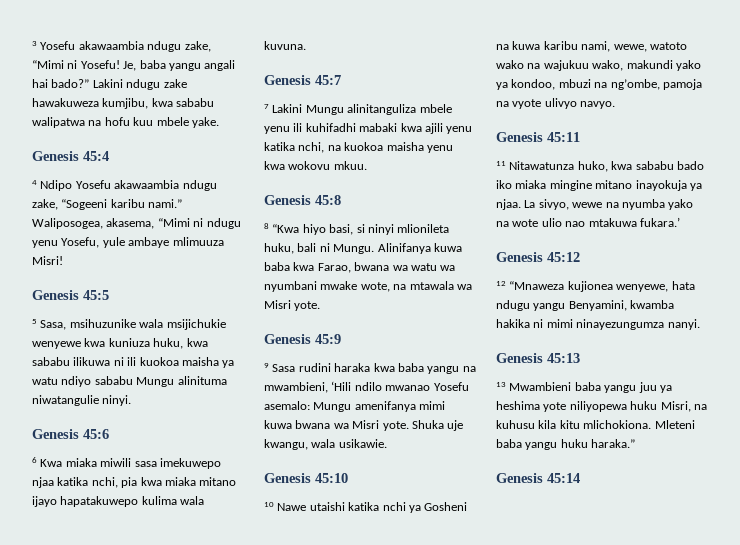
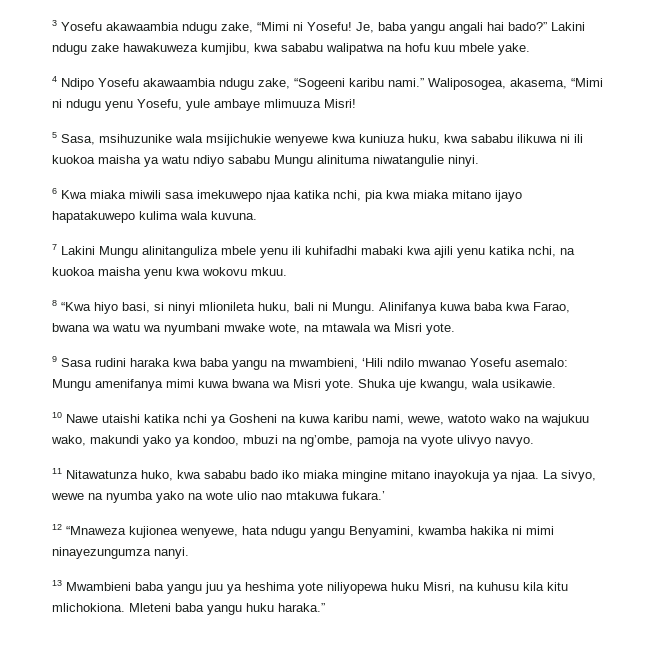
[32,151,109,161] // Genesis 45:4 -> (530, 49) none
[32,290,109,300] // Genesis 45:5 -> (356, 103) none
[32,429,109,439] // Genesis 45:6 -> (479, 161) none
[264,75,341,85] // Genesis 45:7 -> (257, 215) none
[264,195,341,205] // Genesis 45:8 -> (287, 271) none
[264,334,341,344] // Genesis 45:9 -> (455, 329) none
[264,473,348,483] // Genesis 45:10 -> (556, 383) none
[496,132,580,142] // Genesis 45:11 -> (534, 442) none
[496,252,580,262] // Genesis 45:12 -> (385, 495) none
[496,353,580,363] // Genesis 45:13 -> (189, 553) none
[496,473,580,483] // Genesis 45:14 -> (325, 607) none

